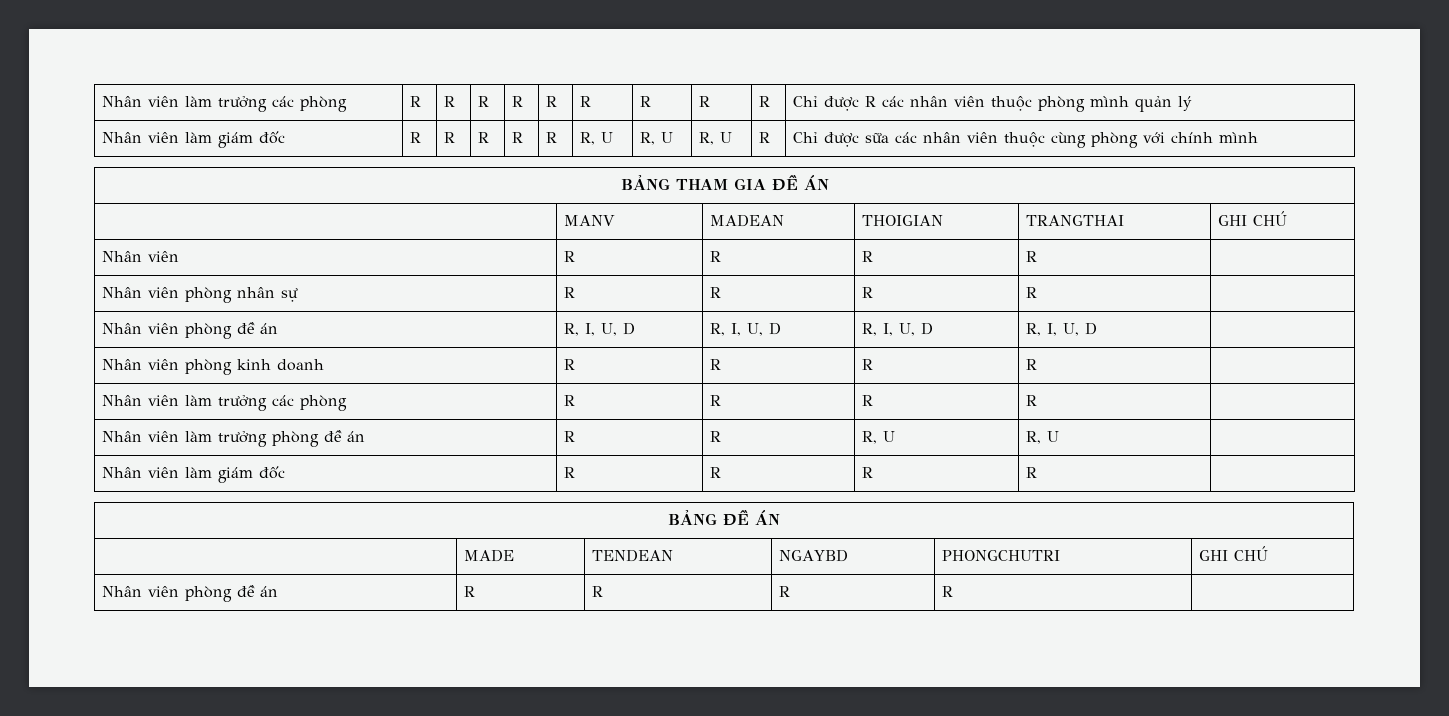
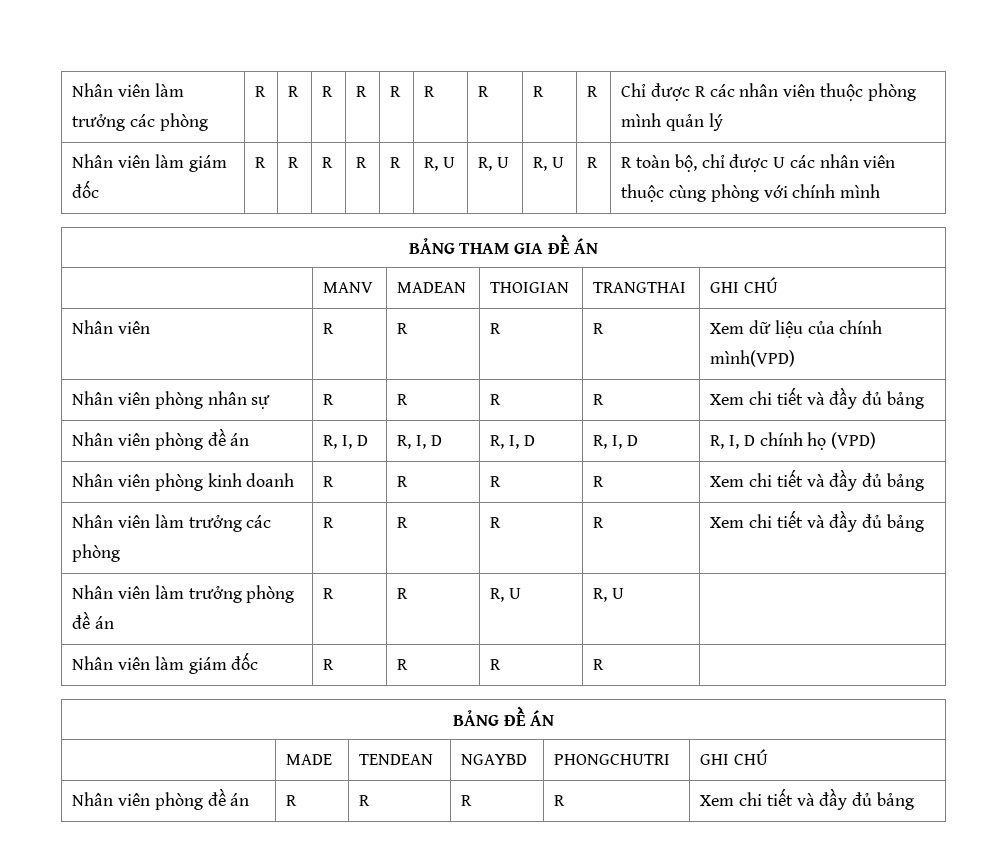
[793,132,890,147] Chỉ được sữa -> [621,154,786,172] R toàn bộ, chỉ được U
(1038, 256) none -> [710,320,883,338] [710,350,796,367] Xem dữ liệu của chính mình(VPD)
(1038, 292) none -> [710,387,924,409] Xem chi tiết và đầy đủ bảng
[601,322,636,336] [710,322,782,336] [862,322,934,336] [1026,322,1098,336] U, D | R, I, U, D | R, I, U, D | R, I, U, D | -> [356,435,368,446] [397,435,442,449] [490,435,535,449] [593,435,638,449] [710,432,877,450] D | R, I, D | R, I, D | R, I, D | R, I, D chính họ (VPD)
(1038, 364) none -> [710,469,924,491] Xem chi tiết và đầy đủ bảng
(1038, 400) none -> [710,510,924,532] Xem chi tiết và đầy đủ bảng
(954, 591) none -> [700,788,914,810] Xem chi tiết và đầy đủ bảng

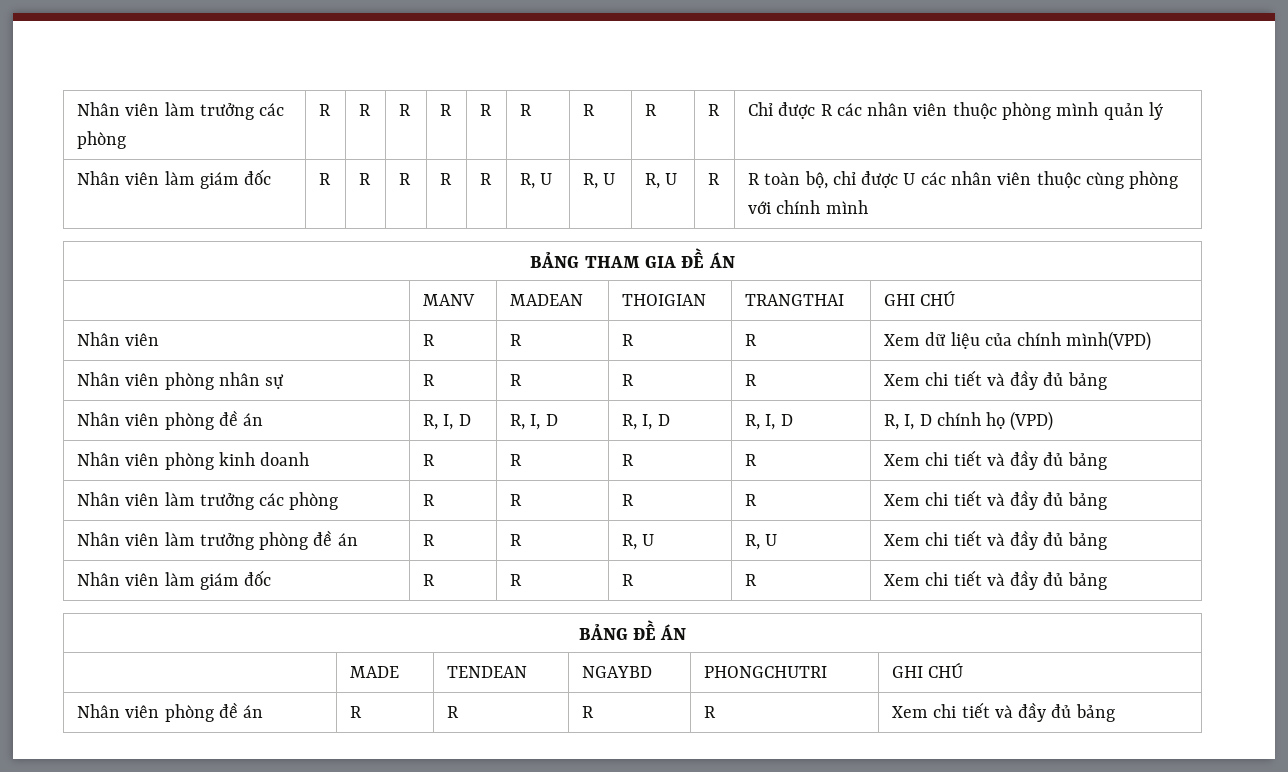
[72,652,259,674] [323,659,335,670] [397,659,409,670] [490,659,502,670] [593,659,605,670] // Nhân viên làm giám đốc | R | R | R | R | -> [884,530,1107,550] [77,570,272,590] [423,574,436,586] [510,574,523,586] [622,574,635,586] [745,574,758,586] [884,570,1107,590] Xem chi tiết và đầy đủ bảng // Nhân viên làm giám đốc | R | R | R | R | Xem chi tiết và đầy đủ bảng

